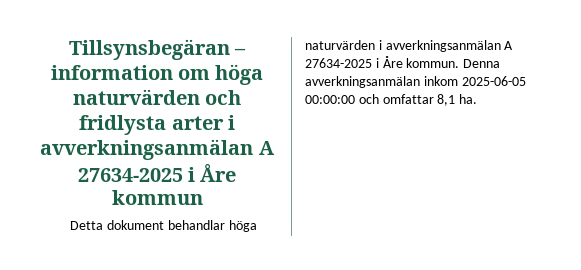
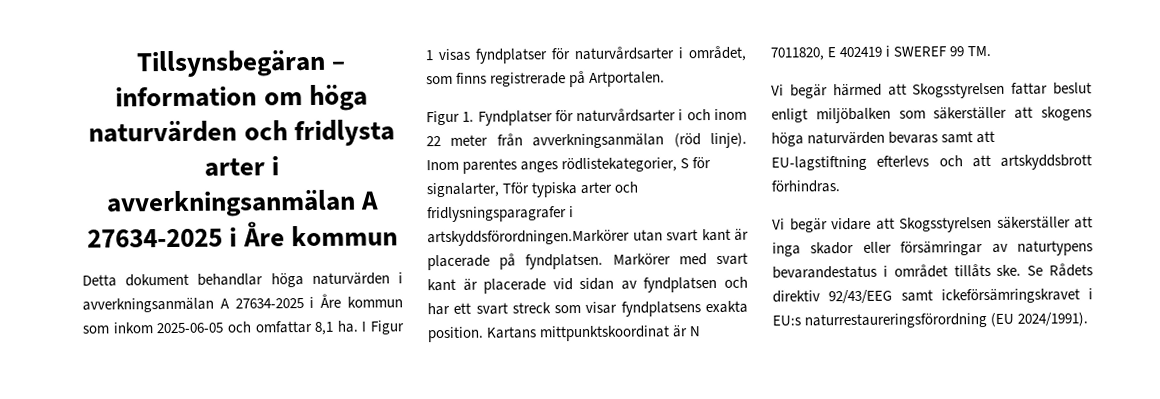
[406,58,501,68] [305,76,420,88] kommun. Denna avverkningsanmälan -> [347,296,404,308] [82,325,109,334] kommun som
[305,95,355,104] 00:00:00 -> (224, 328) none
(478, 99) none -> [361,320,404,335] [425,45,746,64] [426,70,666,88] [426,108,747,126] [426,132,747,149] [426,157,712,174] [426,181,639,198] [427,206,575,223] [427,228,749,247] [427,252,748,271] [427,276,748,294] [427,300,748,317] [427,325,702,343] [770,45,992,61] [771,82,1092,99] [771,106,1092,124] [771,130,996,147] [771,154,1092,171] [771,180,840,193] [772,216,1093,233] [772,240,1093,257] [772,263,1093,279] [772,288,1093,305] [772,312,1089,329] I Figur 1 visas fyndplatser för naturvårdsarter i området, som finns registrerade på Artportalen. // Figur 1. Fyndplatser för naturvårdsarter i och inom 22 meter från avverkningsanmälan (röd linje). Inom parentes anges rödlistekategorier, S för signalarter, Tför typiska arter och fridlysningsparagrafer i artskyddsförordningen.Markörer utan svart kant är placerade på fyndplatsen. Markörer med svart kant är placerade vid sidan av fyndplatsen och har ett svart streck som visar fyndplatsens exakta position. Kartans mittpunktskoordinat är N 7011820, E 402419 i SWEREF 99 TM. // Vi begär härmed att Skogsstyrelsen fattar beslut enligt miljöbalken som säkerställer att skogens höga naturvärden bevaras samt att EU-lagstiftning efterlevs och att artskyddsbrott förhindras. // Vi begär vidare att Skogsstyrelsen säkerställer att inga skador eller försämringar av naturtypens bevarandestatus i området tillåts ske. Se Rådets direktiv 92/43/EEG samt ickeförsämringskravet i EU:s naturrestaureringsförordning (EU 2024/1991).

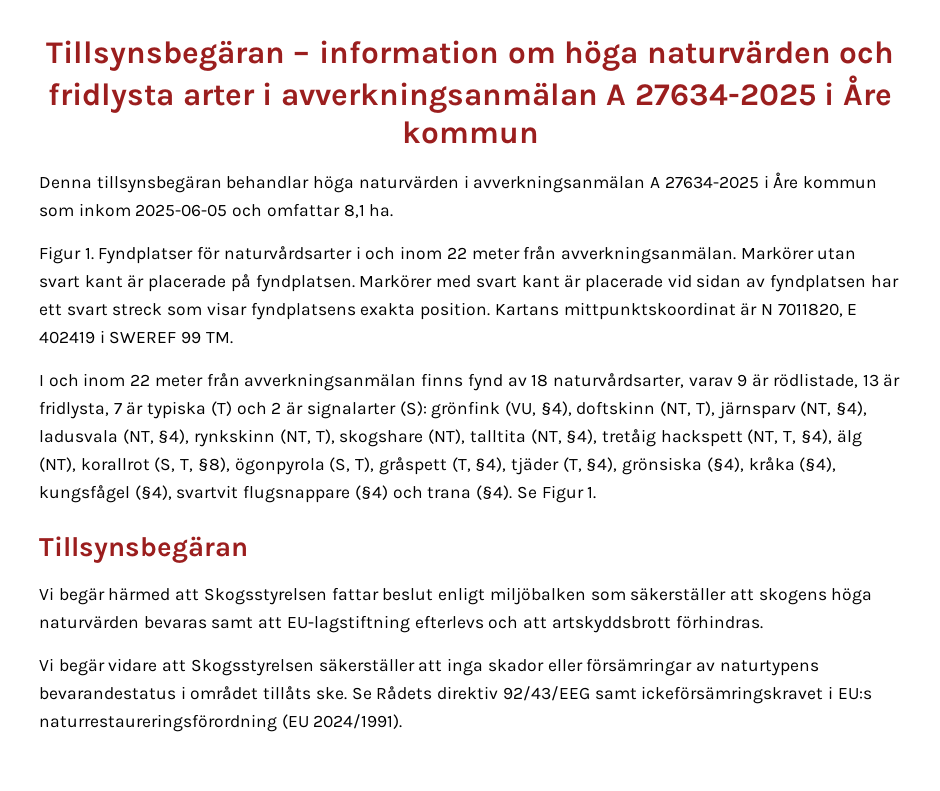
[82,273,190,287] Detta dokument -> [39,175,222,193] Denna tillsynsbegäran
[361,320,404,335] [425,45,746,64] [426,70,666,88] I Figur 1 visas fyndplatser för naturvårdsarter i området, som finns registrerade på Artportalen. -> (394, 210) none
[532,132,747,149] [426,157,712,174] [426,181,639,198] [427,206,575,223] [427,229,630,247] avverkningsanmälan (röd linje). Inom parentes anges rödlistekategorier, S för signalarter, Tför typiska arter och fridlysningsparagrafer i artskyddsförordningen.Markörer -> [560,246,814,264] avverkningsanmälan. Markörer
[724,276,748,288] och -> (866, 283) none
(992, 51) none -> [39,373,901,391] [39,401,868,419] [39,429,862,447] [39,457,837,475] [39,485,597,503] [39,536,248,563] // I och inom 22 meter från avverkningsanmälan finns fynd av 18 naturvårdsarter, varav 9 är rödlistade, 13 är fridlysta, 7 är typiska (T) och 2 är signalarter (S): grönfink (VU, §4), doftskinn (NT, T), järnsparv (NT, §4), ladusvala (NT, §4), rynkskinn (NT, T), skogshare (NT), talltita (NT, §4), tretåig hackspett (NT, T, §4), älg (NT), korallrot (S, T, §8), ögonpyrola (S, T), gråspett (T, §4), tjäder (T, §4), grönsiska (§4), kråka (§4), kungsfågel (§4), svartvit flugsnappare (§4) och trana (§4). Se Figur 1. // Tillsynsbegäran

